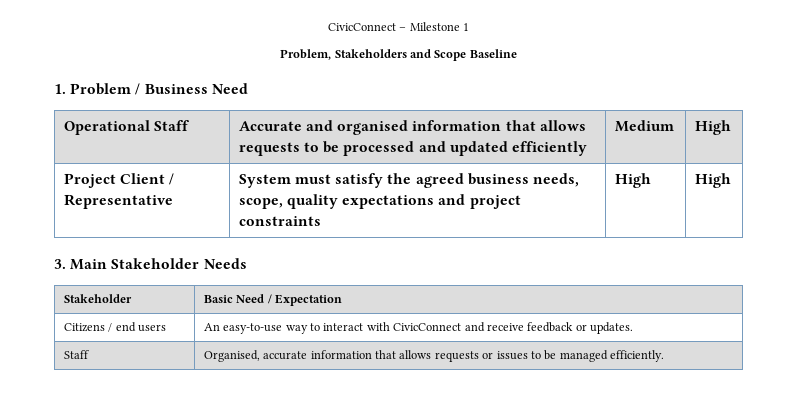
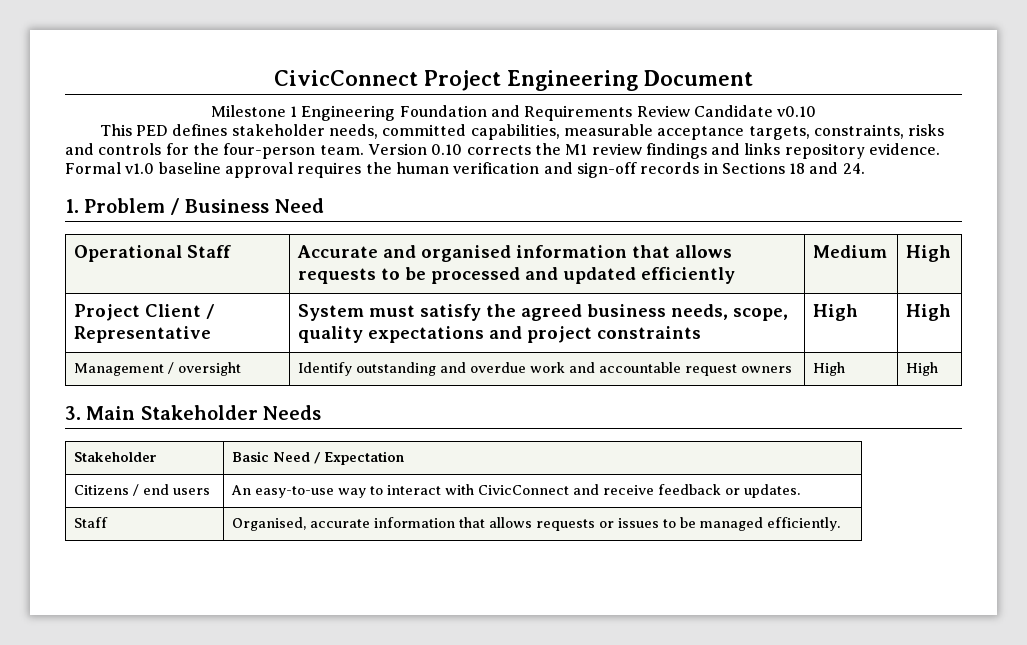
[327,23,407,31] CivicConnect – -> [274,70,753,91] CivicConnect Project Engineering Document //
[280,49,517,61] // Problem, Stakeholders and Scope Baseline -> [301,105,817,121] [99,124,945,140] [65,143,941,159] [65,162,865,178] Engineering Foundation and Requirements Review Candidate v0.10 // This PED defines stakeholder needs, committed capabilities, measurable acceptance targets, constraints, risks and controls for the four-person team. Version 0.10 corrects the M1 review findings and links repository evidence. Formal v1.0 baseline approval requires the human verification and sign-off records in Sections 18 and 24.
(731, 180) none -> [73,362,241,376] [297,362,792,376] [812,362,845,376] [905,362,938,376] // Management / oversight | Identify outstanding and overdue work and accountable request owners | High | High

